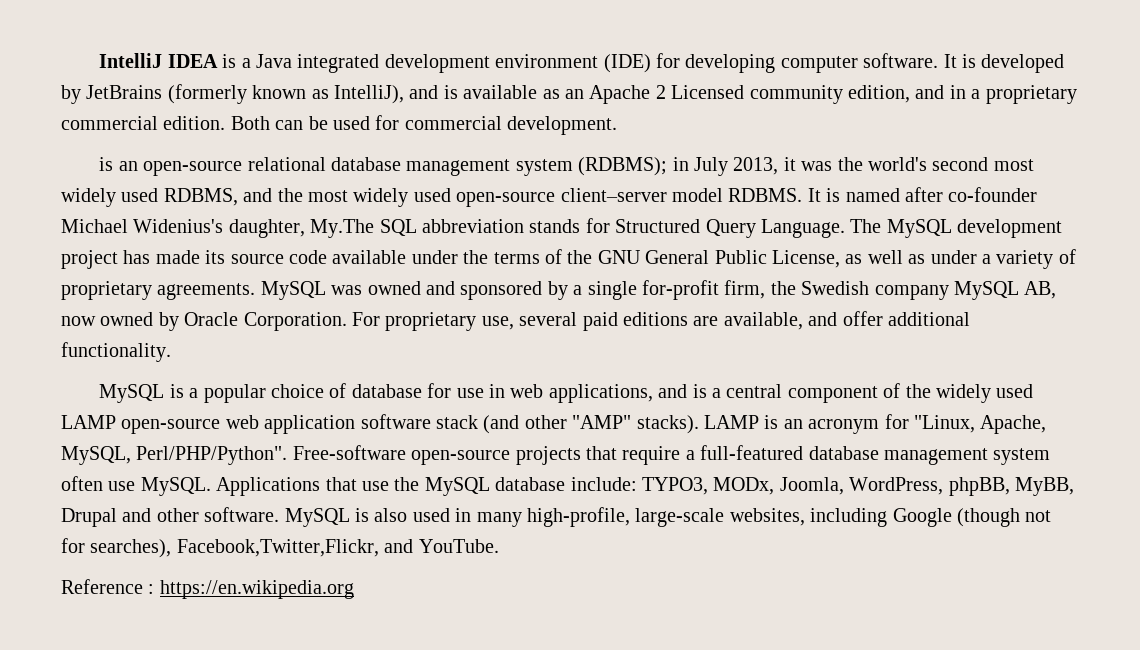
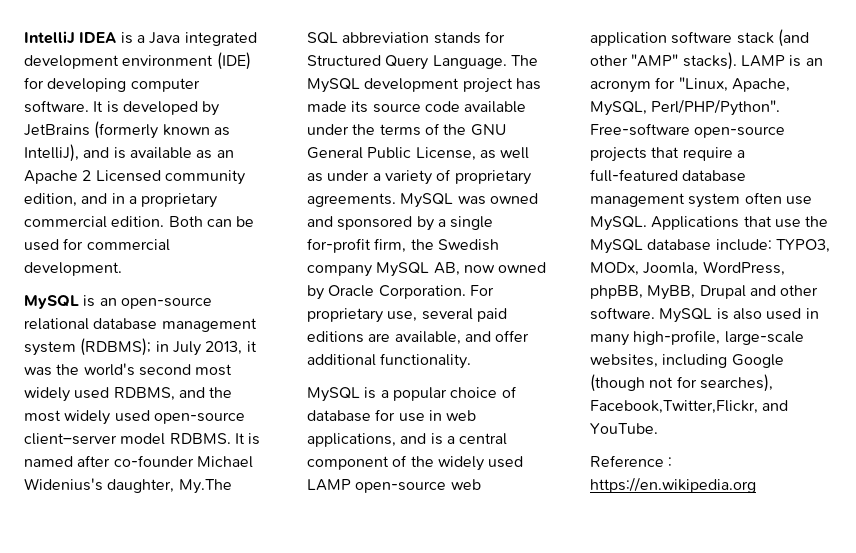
(618, 125) none -> [24,295,79,309] MySQL

